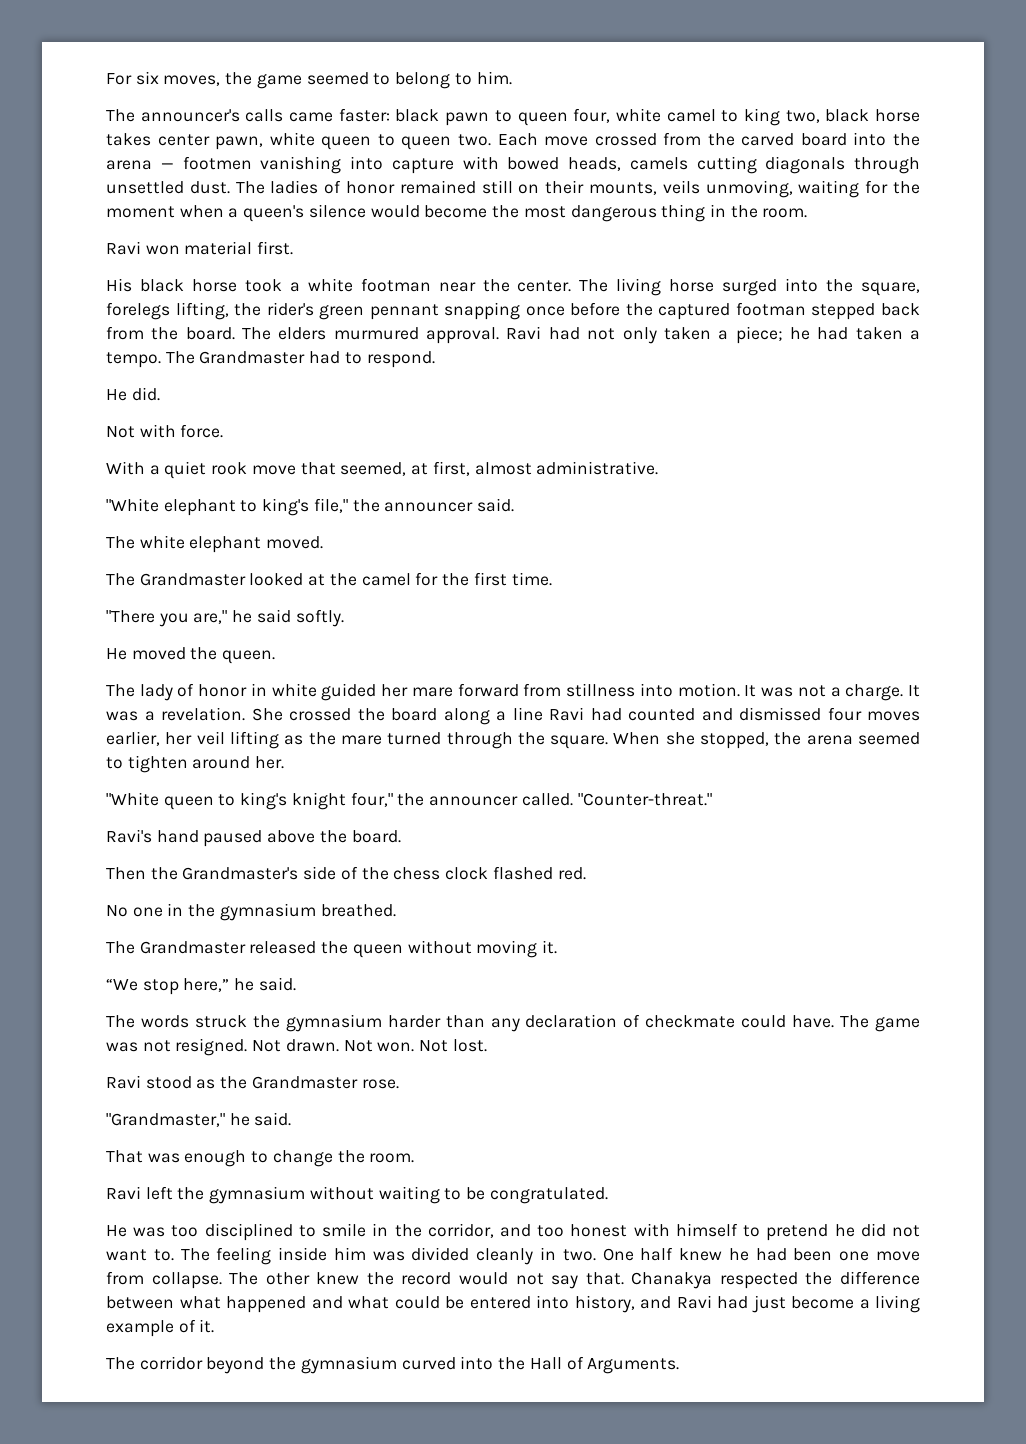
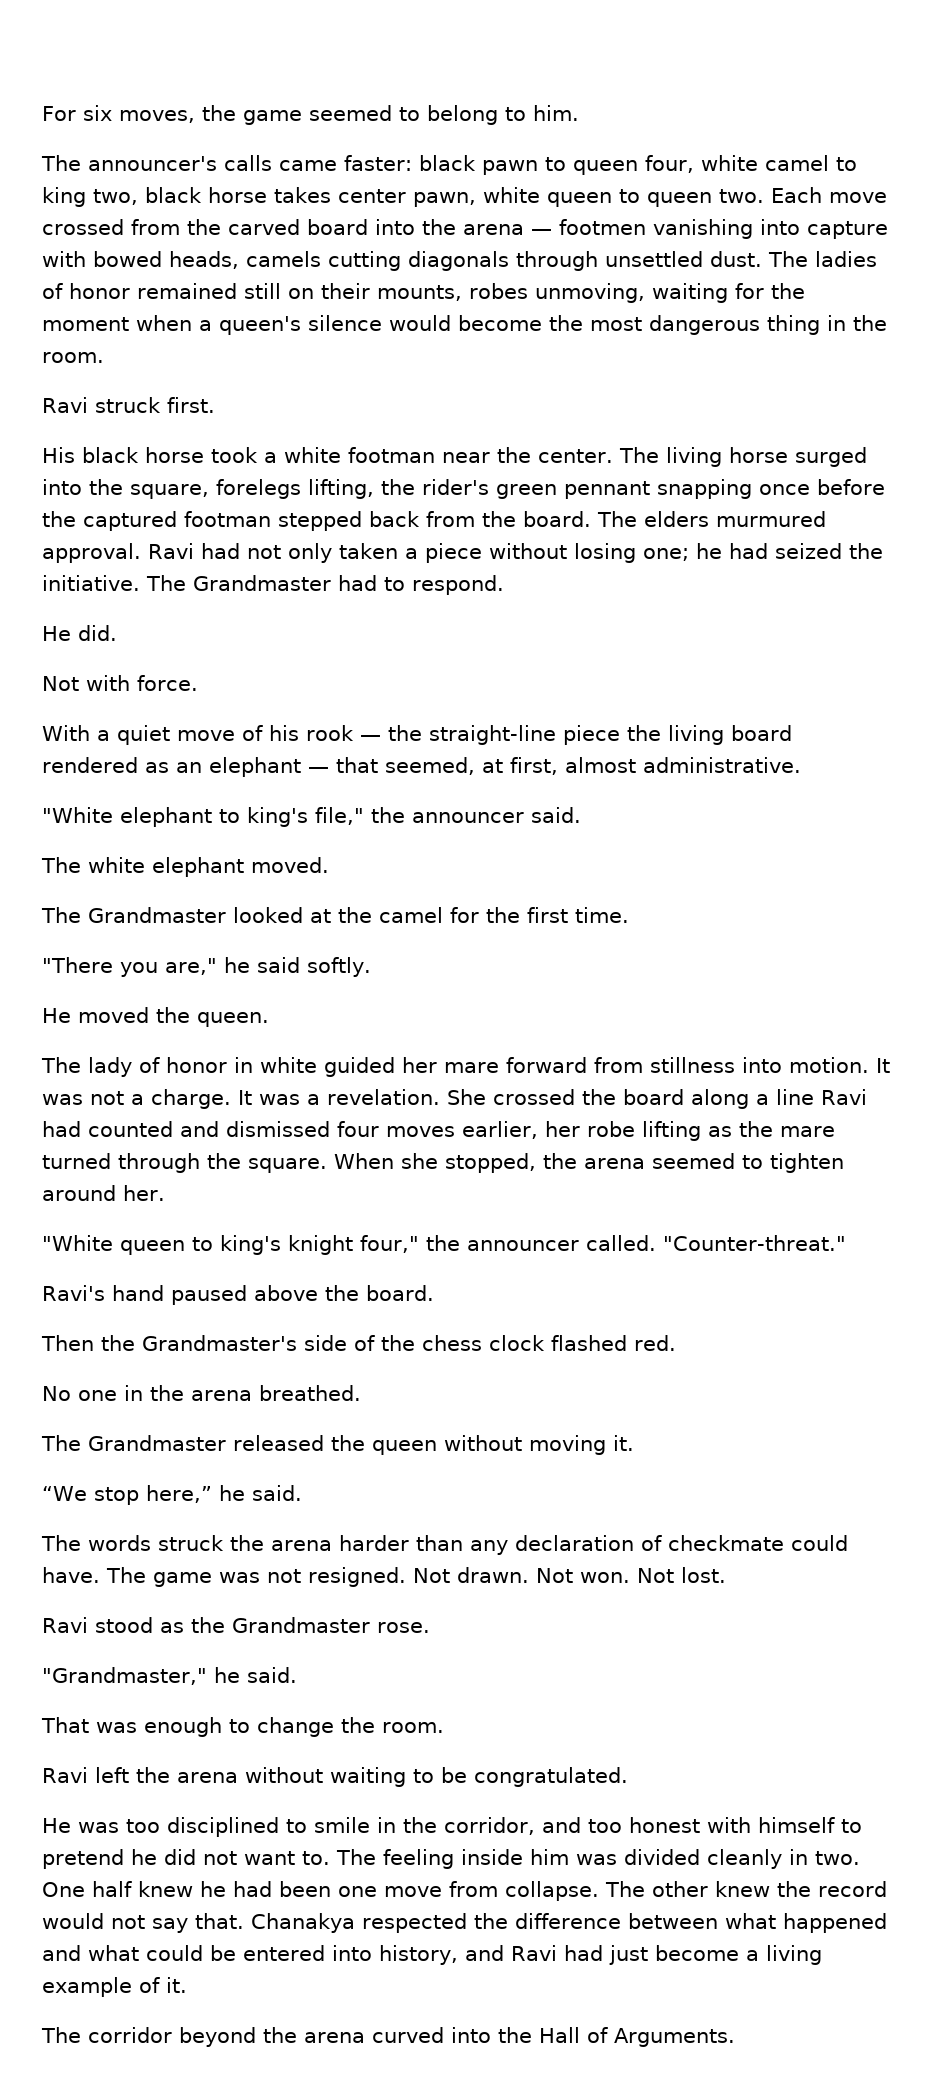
[662,180,700,194] veils -> [469,283,528,299] robes
[145,241,253,255] won material -> [95,397,161,413] struck
[735,326,921,344] [106,352,161,368] piece; he had taken a tempo. -> [424,543,883,563] [42,575,140,591] piece without losing one; he had seized the initiative.
[211,462,296,475] rook move -> [177,725,792,745] [42,757,329,777] move of his rook — the straight-line piece the living board rendered as an elephant —
[196,731,225,745] veil -> [587,1121,635,1137] robe
[219,903,316,921] gymnasium -> [191,1390,252,1401] arena
[285,1014,382,1032] gymnasium -> [271,1540,332,1551] arena
[209,1186,306,1204] gymnasium -> [177,1772,238,1783] arena
[300,1356,397,1374] gymnasium -> [304,2032,365,2043] arena

